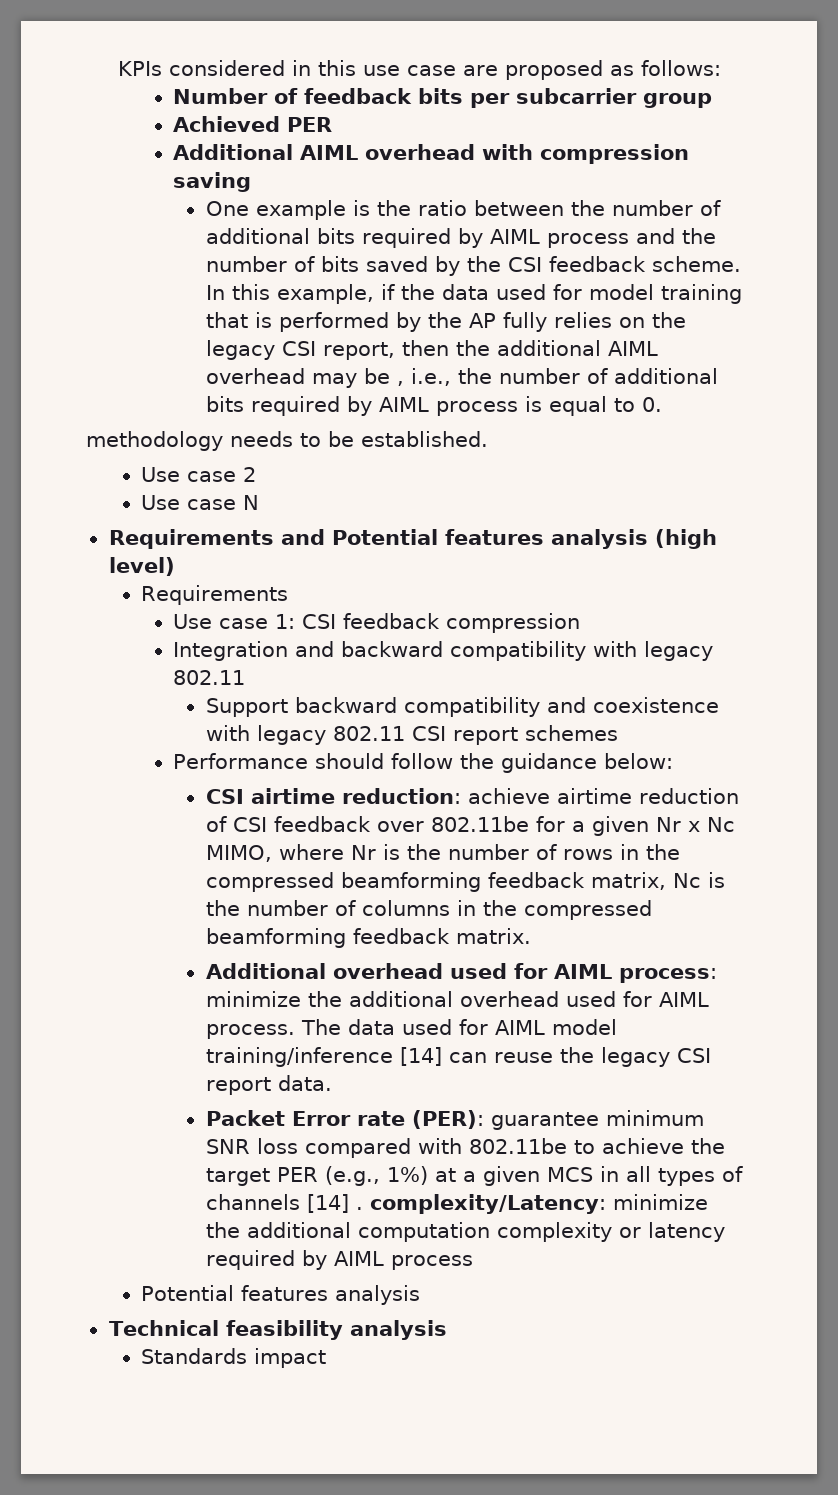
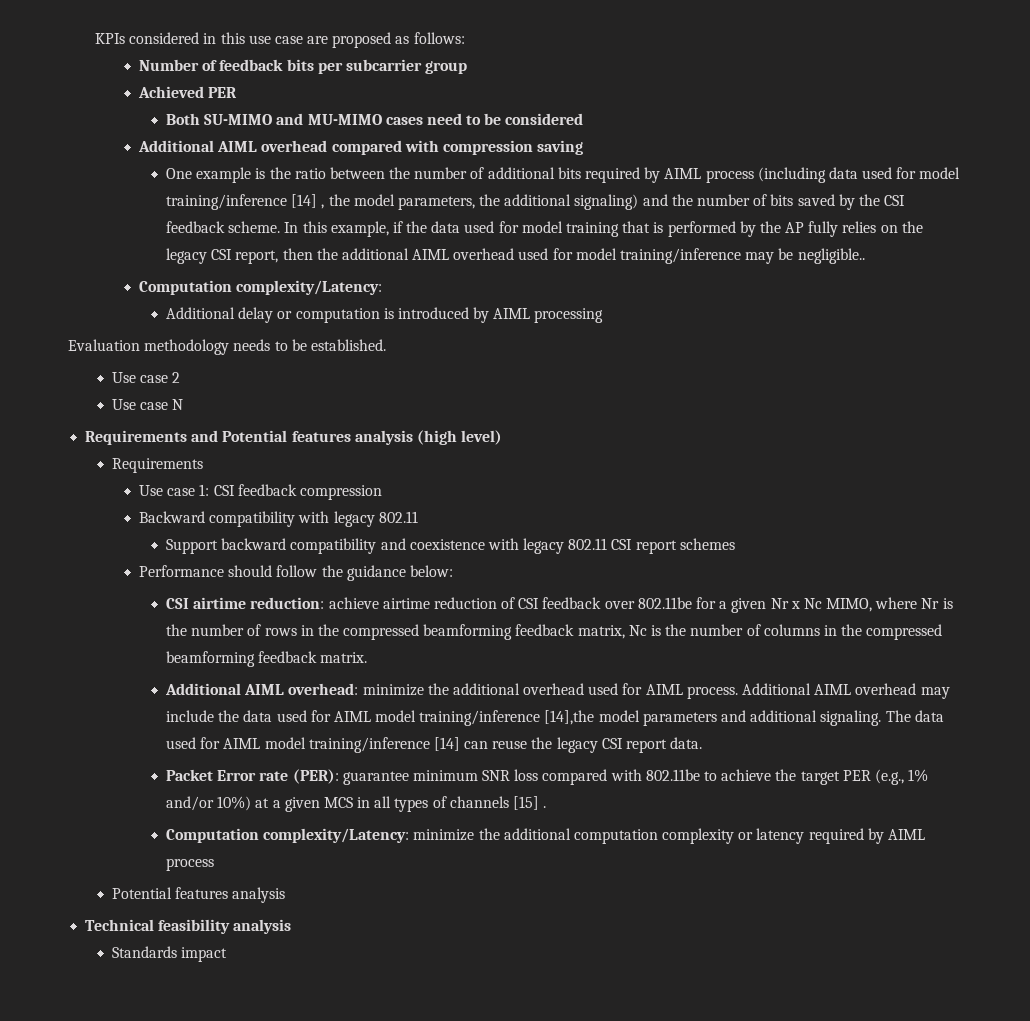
[173,144,476,160] // Additional AIML overhead -> [165,113,584,125] [137,140,402,155] // Both SU-MIMO and MU-MIMO cases need to be considered // Additional AIML overhead compared
(629, 240) none -> [757,167,961,183] [165,194,639,210] (including data used for model training/inference [14] , the model parameters, the additional signaling)
[311,368,718,388] [205,396,662,416] may be , i.e., the number of additional bits required by AIML process is equal to 0. // -> [518,248,865,264] [138,280,383,295] [165,307,604,323] [68,339,140,351] used for model training/inference may be negligible.. // Computation complexity/Latency: // Additional delay or computation is introduced by AIML processing // Evaluation
[173,641,444,661] Integration and backward -> [138,511,205,523] Backward
[332,963,717,983] overhead used for AIML process: -> [244,683,359,695] AIML overhead:
(295, 1031) none -> [741,683,950,699] [165,710,882,726] Additional AIML overhead may include the data used for AIML model training/inference [14],the model parameters and additional signaling.
[386,1166,428,1185] 1%) -> [908,769,929,782] [165,796,252,811] 1% and/or 10%)
[306,1194,349,1213] [14] -> [512,796,539,810] [15]
(363, 1208) none -> [165,828,259,843] // Computation

